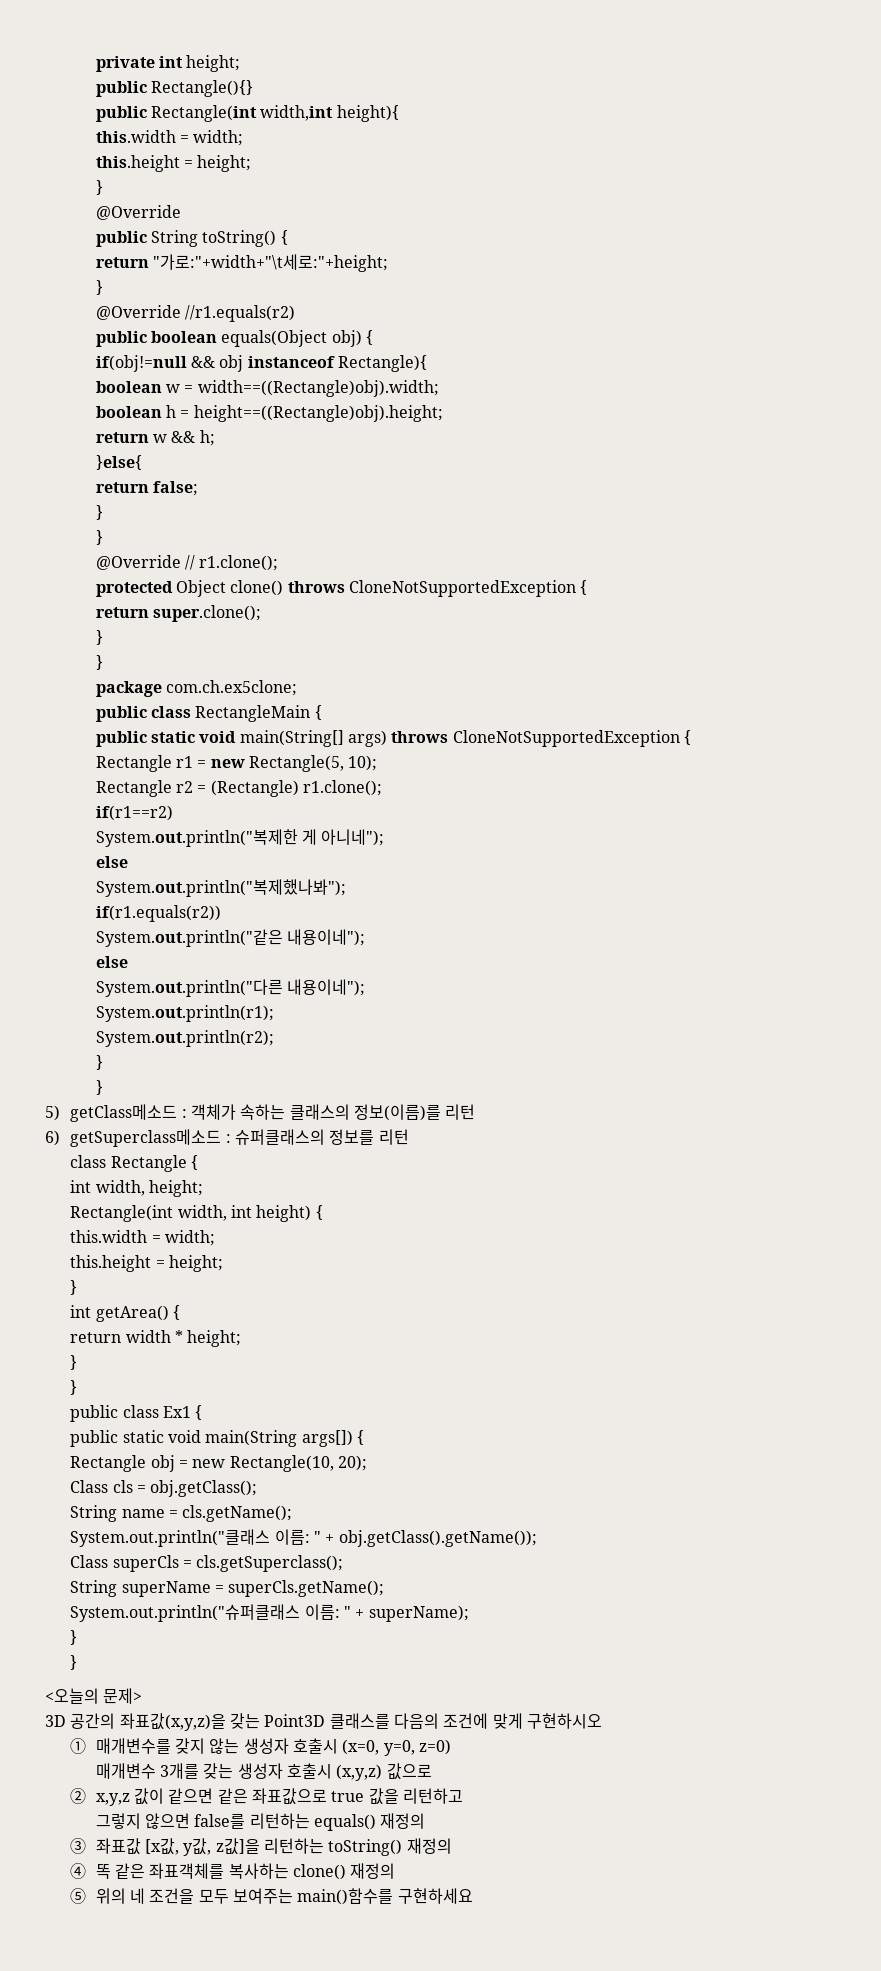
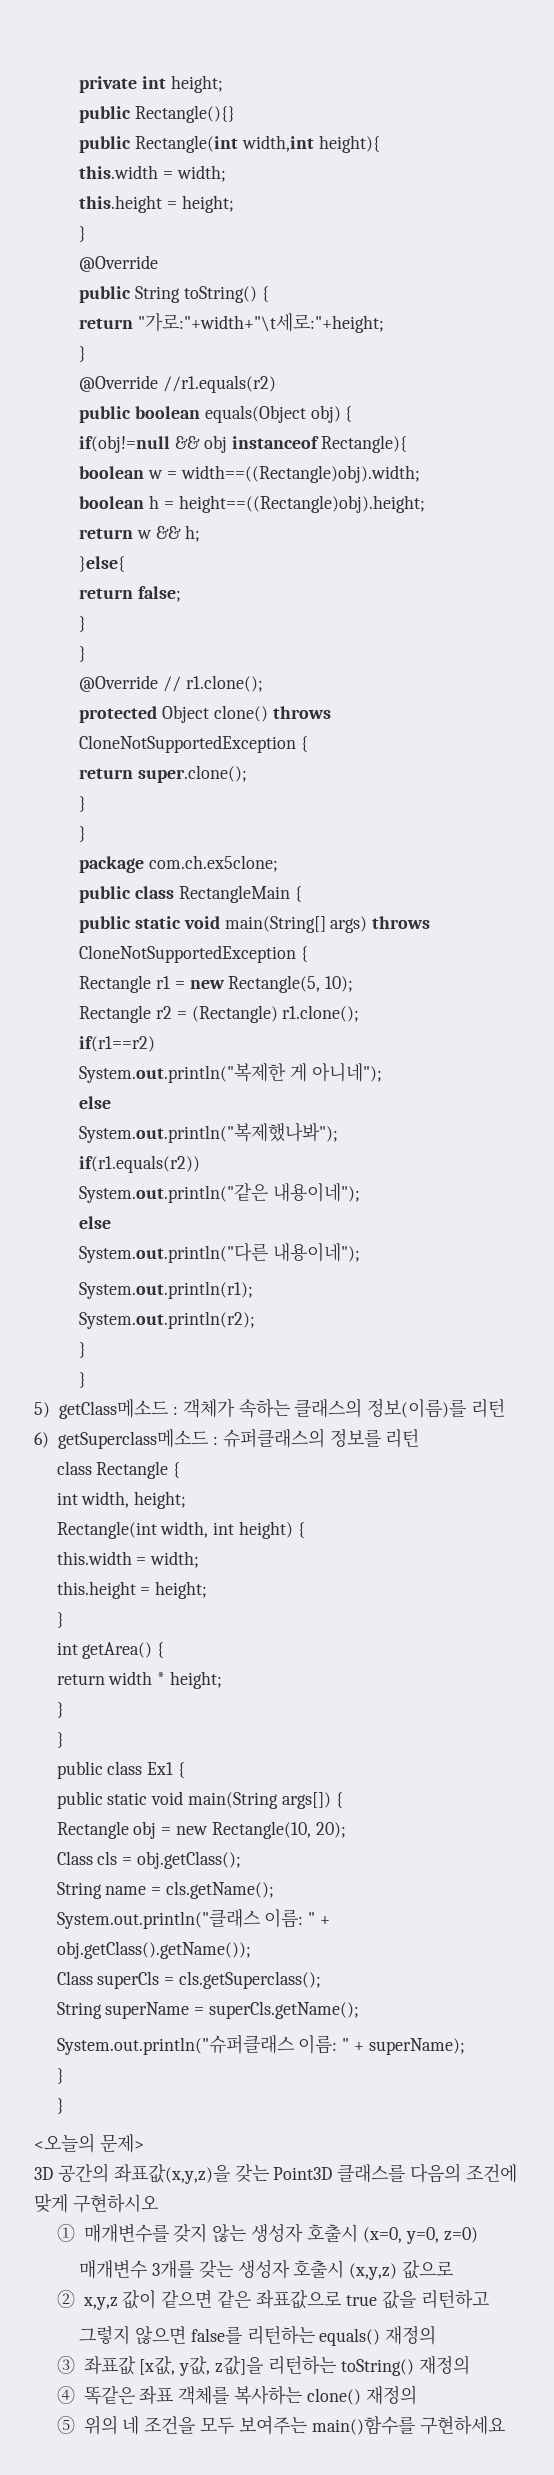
[95,1863,225,1879] 똑 같은 좌표객체를 -> [83,2386,230,2405] 똑같은 좌표 객체를

